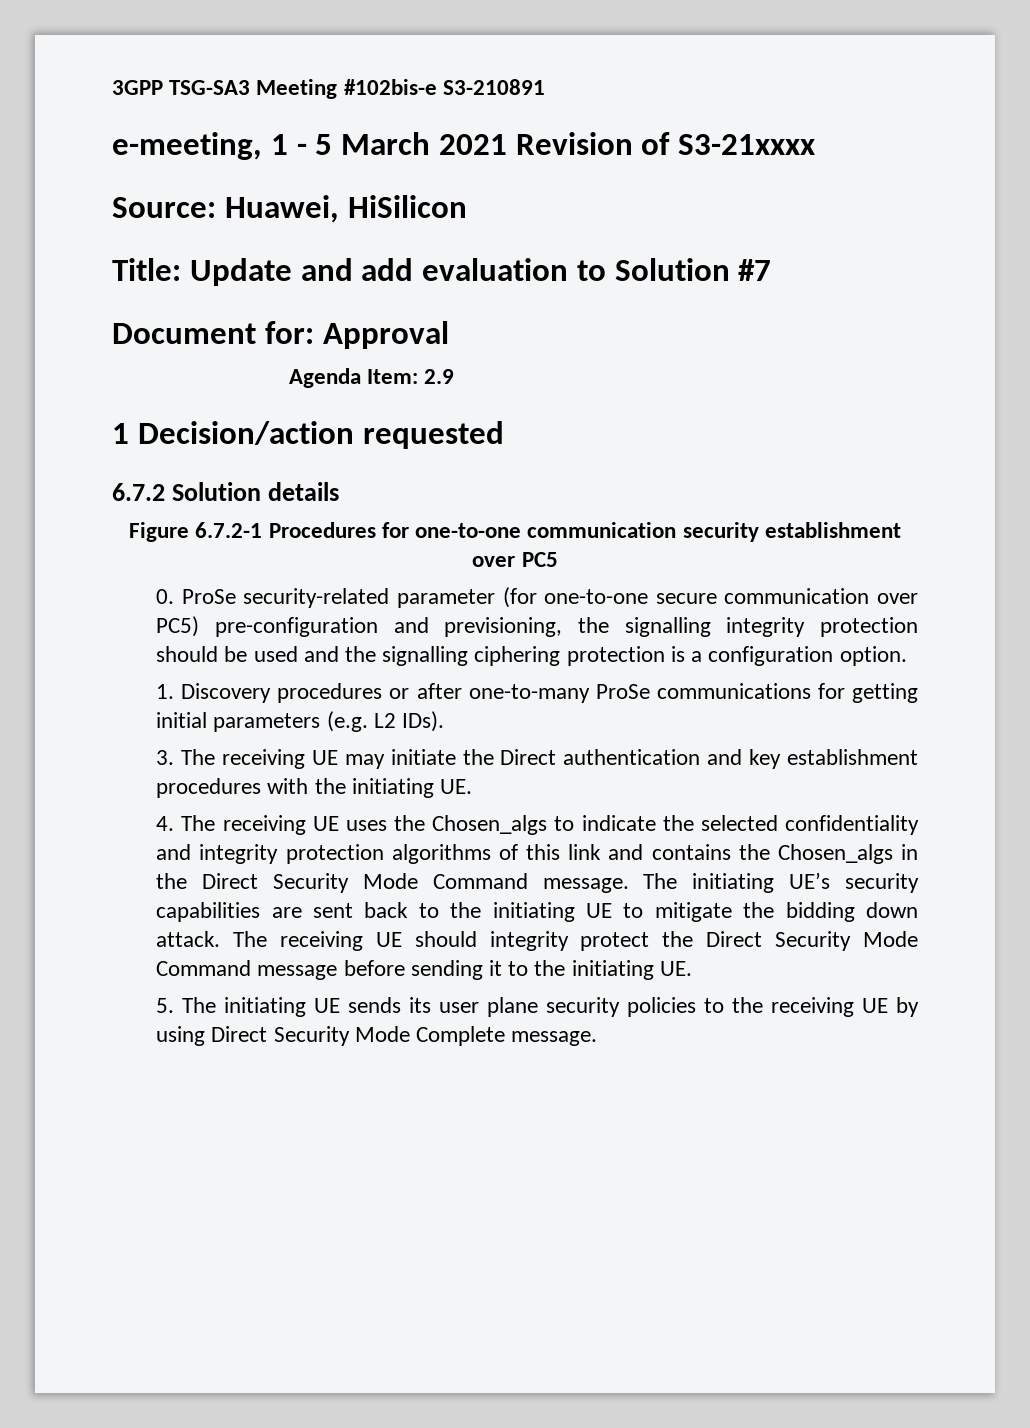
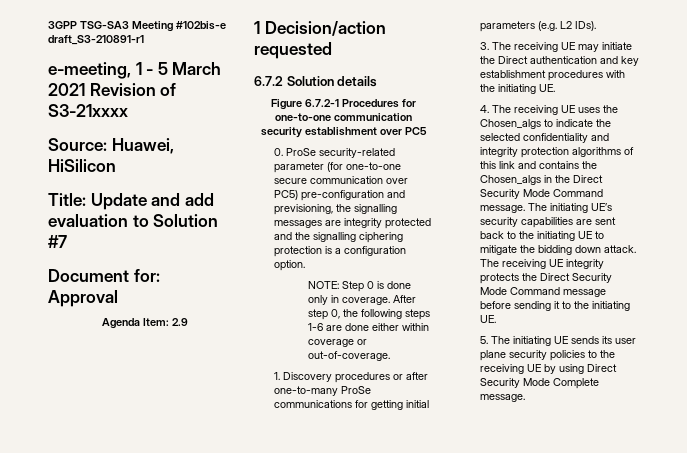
[442,79,545,95] S3-210891 -> [48,35,144,45] draft_S3-210891-r1
[726,617,918,637] [156,646,298,662] integrity protection should be used -> [273,218,431,229] messages are integrity protected
(907, 656) none -> [307,281,411,292] [307,295,416,305] [307,309,430,320] [307,323,429,331] [307,339,367,347] [307,351,390,361] // NOTE: Step 0 is done only in coverage. After step 0, the following steps 1-6 are done either within coverage or out-of-coverage.
[414,931,650,951] should integrity protect -> [565,259,604,269] [479,273,519,284] integrity protects

